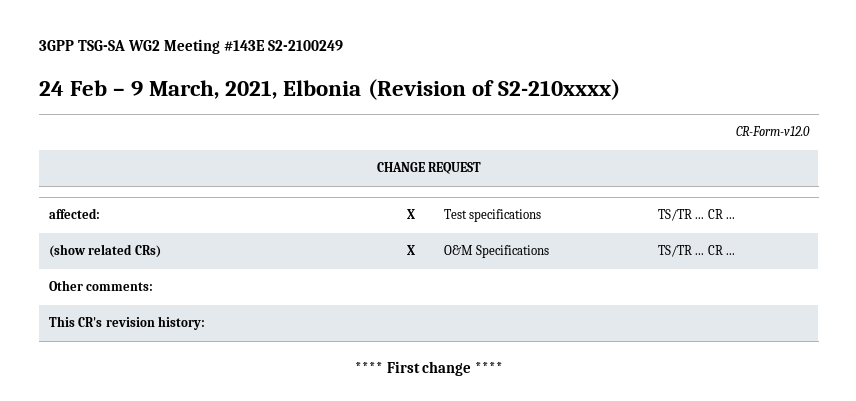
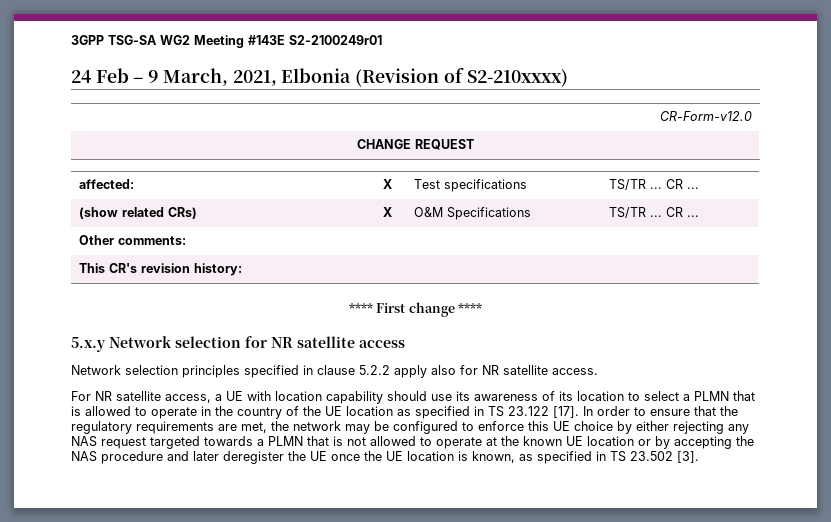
[267,40,343,51] S2-2100249 -> [289,35,382,45] S2-2100249r01
(504, 367) none -> [71,336,405,352] [71,365,598,378] [71,391,755,404] [71,406,738,419] [71,421,749,434] [71,436,754,449] [71,451,699,464] // 5.x.y Network selection for NR satellite access // Network selection principles specified in clause 5.2.2 apply also for NR satellite access. // For NR satellite access, a UE with location capability should use its awareness of its location to select a PLMN that is allowed to operate in the country of the UE location as specified in TS 23.122 [17]. In order to ensure that the regulatory requirements are met, the network may be configured to enforce this UE choice by either rejecting any NAS request targeted towards a PLMN that is not allowed to operate at the known UE location or by accepting the NAS procedure and later deregister the UE once the UE location is known, as specified in TS 23.502 [3].

